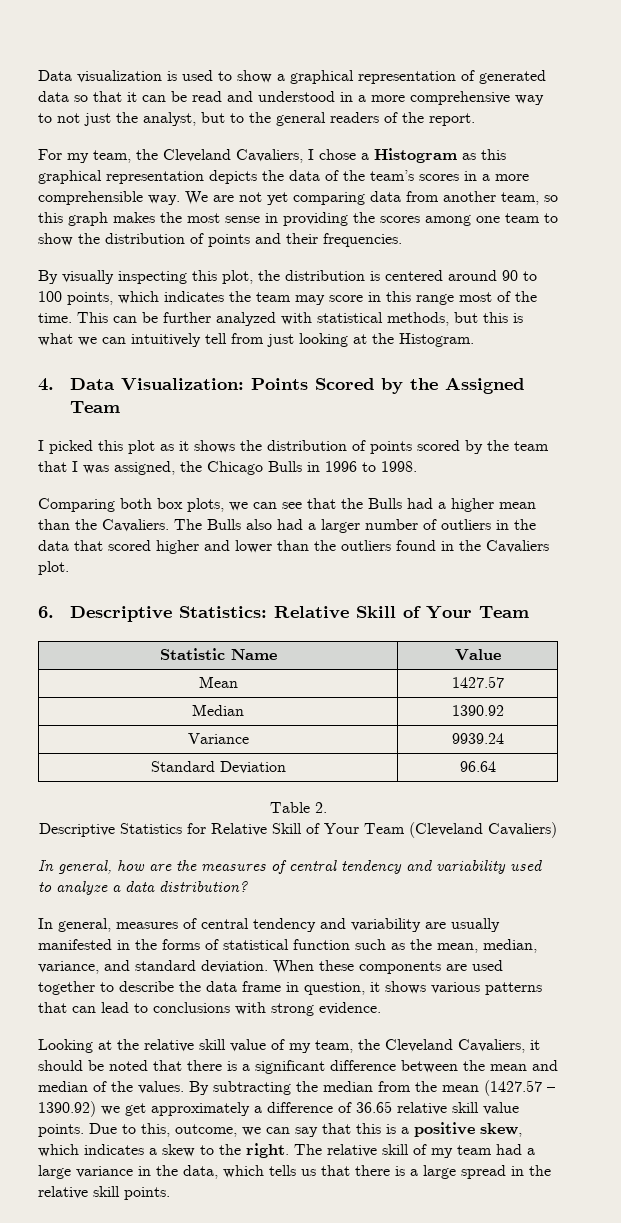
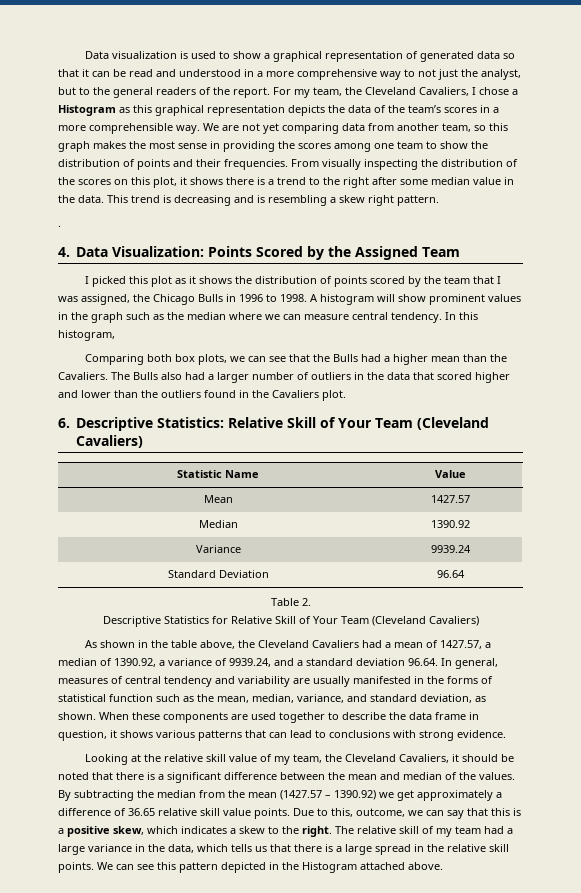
(475, 119) // -> (270, 92) none
[38,270,58,284] // By -> [291,159,319,167] From
[192,270,537,284] [38,291,537,305] [38,312,523,326] [38,333,474,347] this plot, the distribution is centered around 90 to 100 points, which indicates the team may score in this range most of the time. This can be further analyzed with statistical methods, but this is what we can intuitively tell from just looking at the Histogram. -> [421,159,518,167] [58,177,514,188] [58,195,439,206] [58,225,61,227] the distribution of the scores on this plot, it shows there is a trend to the right after some median value in the data. This trend is decreasing and is resembling a skew right pattern. // .
(417, 466) none -> [310,294,521,305] [58,312,478,323] [58,330,115,341] A histogram will show prominent values in the graph such as the median where we can measure central tendency. In this histogram,
(529, 612) none -> [416,417,489,430] [75,435,143,448] (Cleveland Cavaliers)
[38,860,542,874] [38,881,248,895] In general, how are the measures of central tendency and variability used to analyze a data distribution? // -> [85,640,492,649] [58,658,438,667] As shown in the table above, the Cleveland Cavaliers had a mean of 1427.57, a median of 1390.92, a variance of 9939.24, and a standard deviation 96.64.
[201,960,268,973] deviation. -> [420,694,486,703] [58,712,96,720] deviation, as shown.
(170, 1193) none -> [97,862,443,873] We can see this pattern depicted in the Histogram attached above.

